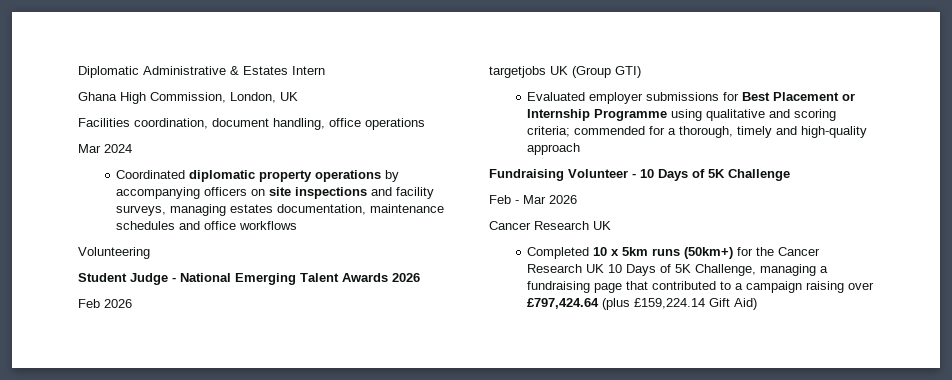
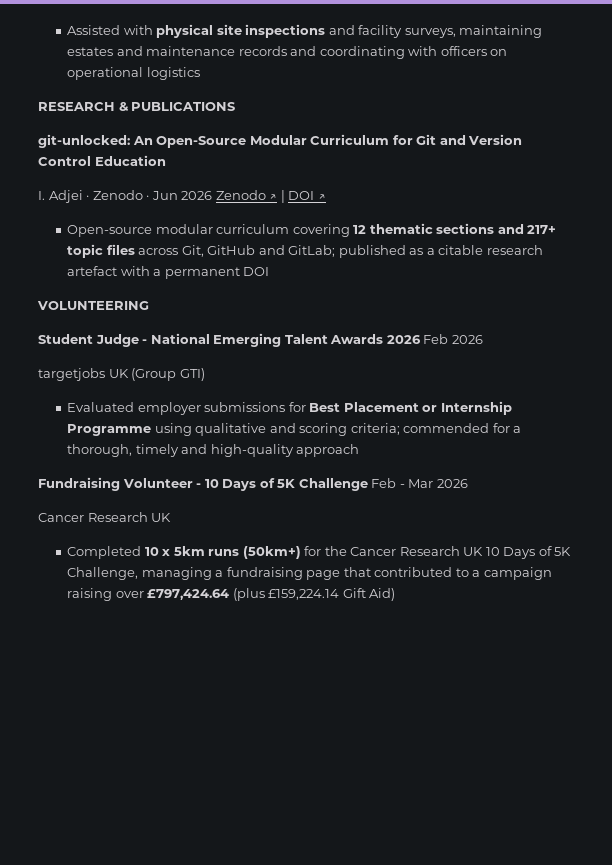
[78,66,325,78] [78,92,298,104] [78,118,425,130] [78,144,132,153] [116,170,400,182] [116,187,266,199] Diplomatic Administrative & Estates Intern // Ghana High Commission, London, UK // Facilities coordination, document handling, office operations // Mar 2024 // Coordinated diplomatic property operations by accompanying officers on -> [67,24,214,38] Assisted with physical
[170,204,445,216] [116,221,298,230] [78,247,150,259] managing estates documentation, maintenance schedules and office workflows // Volunteering -> [459,25,543,38] [67,46,508,59] [67,67,200,80] [38,102,236,111] [38,134,523,148] [38,155,166,166] [38,190,326,203] [67,223,557,237] [67,244,543,258] [67,266,270,279] [37,301,149,310] maintaining estates and maintenance records and coordinating with officers on operational logistics // RESEARCH & PUBLICATIONS // git-unlocked: An Open-Source Modular Curriculum for Git and Version Control Education // I. Adjei · Zenodo · Jun 2026 Zenodo ↗ | DOI ↗ // Open-source modular curriculum covering 12 thematic sections and 217+ topic files across Git, GitHub and GitLab; published as a citable research artefact with a permanent DOI // VOLUNTEERING
(420, 277) // -> (421, 339) none
(790, 175) // -> (368, 484) none

